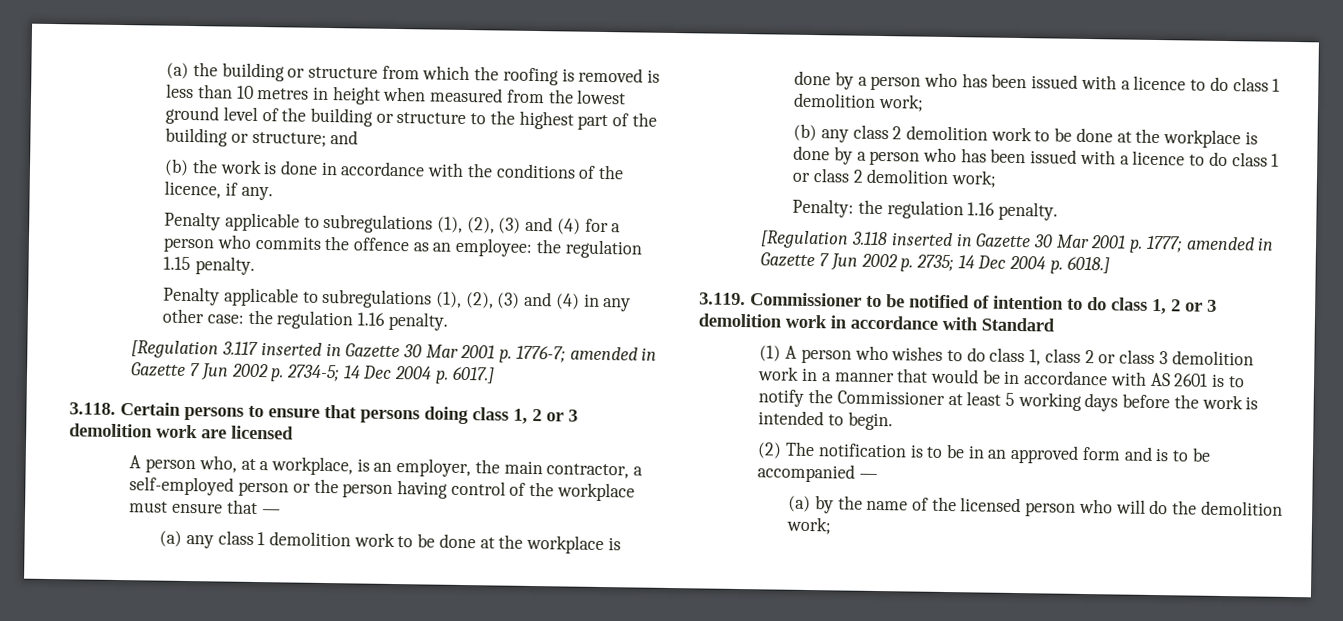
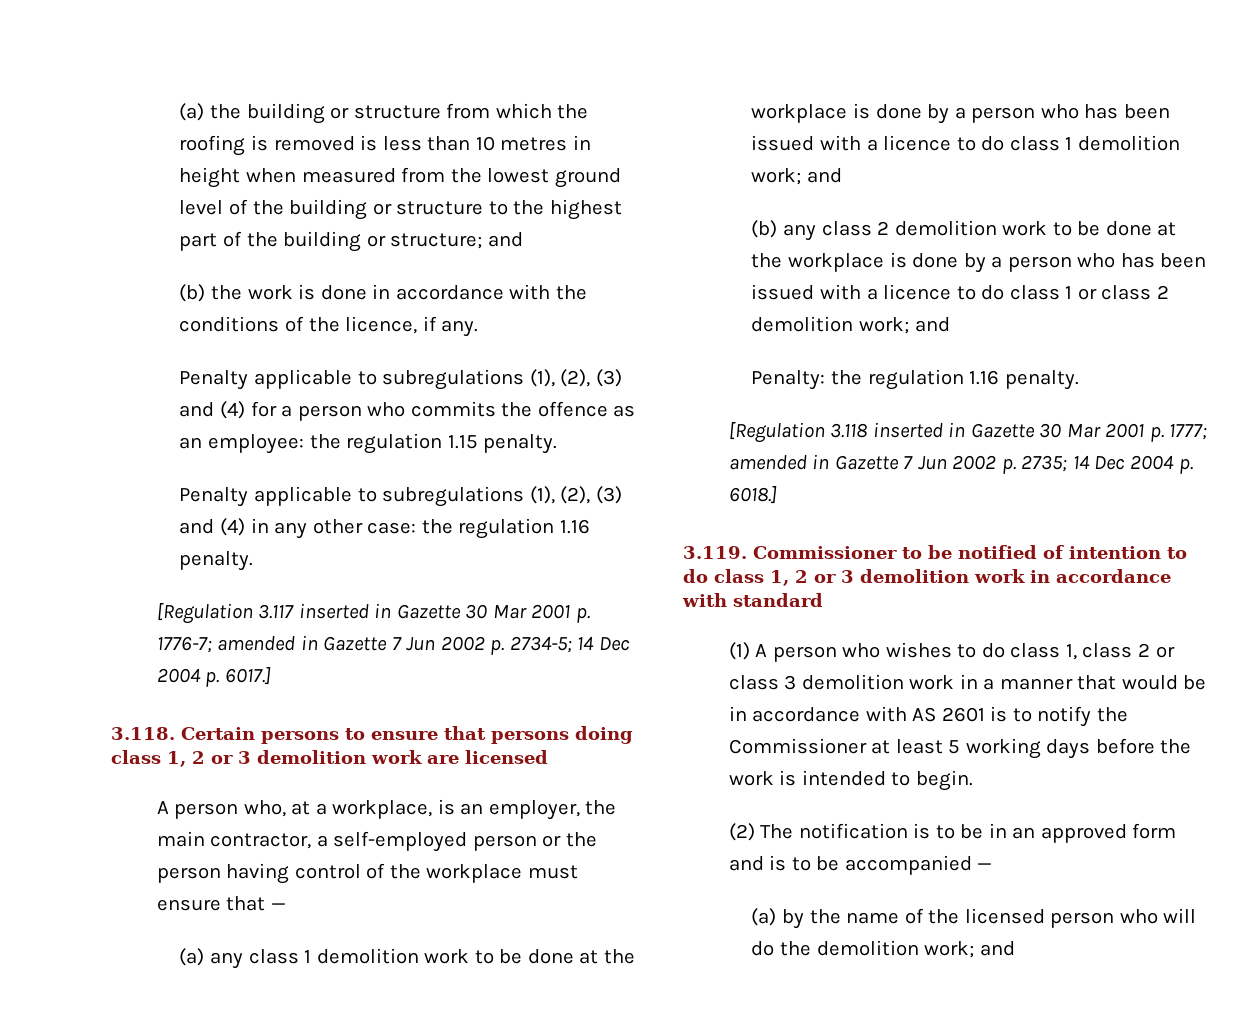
(924, 102) none -> [806,168,842,183] and
(997, 179) none -> [914,317,950,332] and
[981,317,1055,332] Standard -> [733,593,823,607] standard
(833, 525) none -> [979,941,1015,956] and

